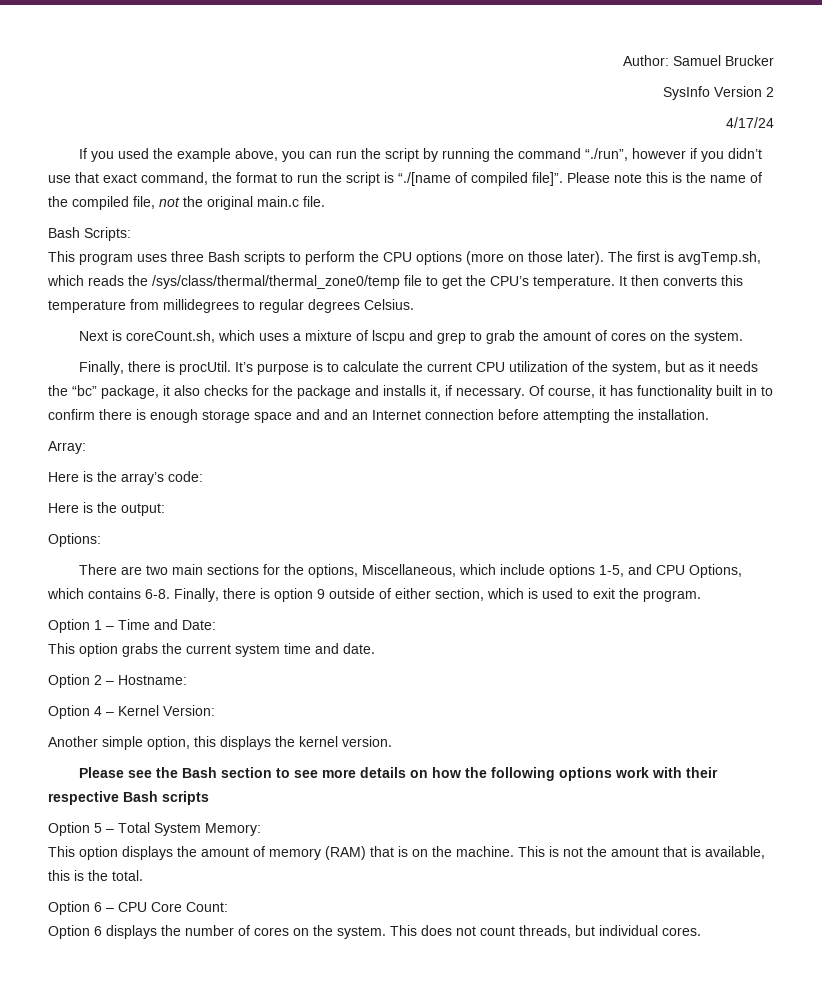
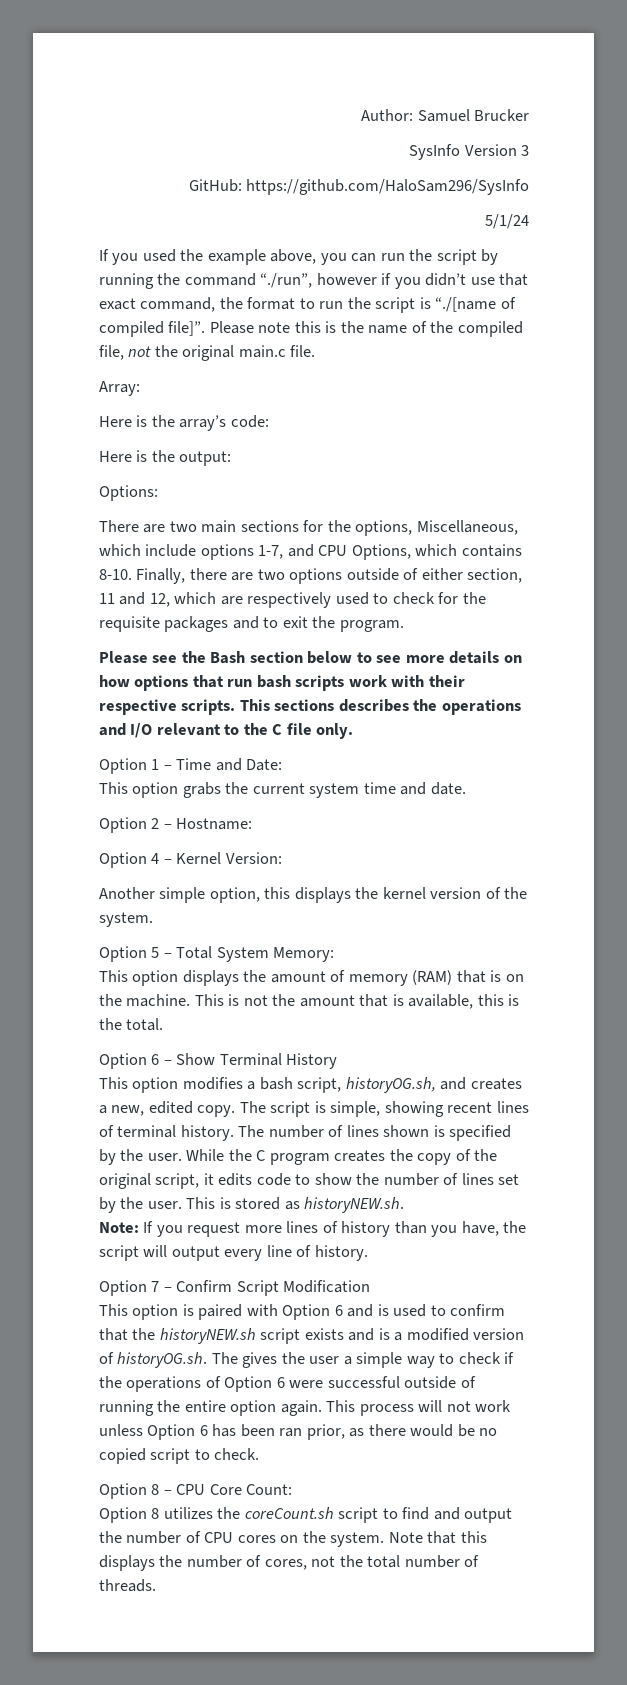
[766,87,774,97] [726,117,774,128] 2 // 4/17/24 -> [521,145,529,156] [188,179,529,195] [485,214,529,229] 3 // GitHub: https://github.com/HaloSam296/SysInfo // 5/1/24
[48,227,131,241] [48,251,761,265] [47,275,743,289] [48,299,414,313] [78,330,743,344] [78,361,758,375] [48,385,773,399] [48,409,709,423] // Bash Scripts: // This program uses three Bash scripts to perform the CPU options (more on those later). The first is avgTemp.sh, which reads the /sys/class/thermal/thermal_zone0/temp file to get the CPU’s temperature. It then converts this temperature from millidegrees to regular degrees Celsius. // Next is coreCount.sh, which uses a mixture of lscpu and grep to grab the amount of cores on the system. // Finally, there is procUtil. It’s purpose is to calculate the current CPU utilization of the system, but as it needs the “bc” package, it also checks for the package and installs it, if necessary. Of course, it has functionality built in to confirm there is enough storage space and and an Internet connection before attempting the installation. -> (316, 351) none
[598,565,624,577] 1-5, -> [258,545,284,559] 1-7,
[145,588,325,602] 6-8. Finally, there is option 9 -> [99,568,343,584] 8-10. Finally, there are two options
[487,588,701,602] which is used to exit the program. -> [99,592,486,608] [99,616,404,632] [99,651,522,664] [99,675,465,691] [99,699,521,715] [99,723,354,739] 11 and 12, which are respectively used to check for the requisite packages and to exit the program. // Please see the Bash section below to see more details on how options that run bash scripts work with their respective scripts. This sections describes the operations and I/O relevant to the C file only.
[342,736,392,747] [78,767,718,781] [48,791,209,805] version. // Please see the Bash section to see more details on how the following options work with their respective Bash scripts -> [430,887,528,899] [99,912,153,927] version of the system.
[118,902,228,912] [48,925,701,939] CPU Core Count: // Option 6 displays the number of cores on the system. This does not count threads, but individual cores. -> [176,1053,338,1069] [99,1077,522,1093] [99,1101,529,1117] [99,1125,512,1141] [99,1149,498,1165] [99,1173,520,1189] [99,1197,405,1213] [99,1221,527,1237] [99,1245,368,1261] [99,1280,371,1296] [99,1304,506,1320] [99,1328,525,1344] [99,1352,515,1368] [99,1376,476,1392] [99,1400,512,1416] [99,1424,498,1440] [99,1448,260,1464] [99,1483,293,1499] [99,1507,513,1523] [99,1531,487,1547] [99,1555,480,1571] [99,1579,156,1592] Show Terminal History // This option modifies a bash script, historyOG.sh, and creates a new, edited copy. The script is simple, showing recent lines of terminal history. The number of lines shown is specified by the user. While the C program creates the copy of the original script, it edits code to show the number of lines set by the user. This is stored as historyNEW.sh. // Note: If you request more lines of history than you have, the script will output every line of history. // Option 7 – Confirm Script Modification // This option is paired with Option 6 and is used to confirm that the historyNEW.sh script exists and is a modified version of historyOG.sh. The gives the user a simple way to check if the operations of Option 6 were successful outside of running the entire option again. This process will not work unless Option 6 has been ran prior, as there would be no copied script to check. // Option 8 – CPU Core Count: // Option 8 utilizes the coreCount.sh script to find and output the number of CPU cores on the system. Note that this displays the number of cores, not the total number of threads.

